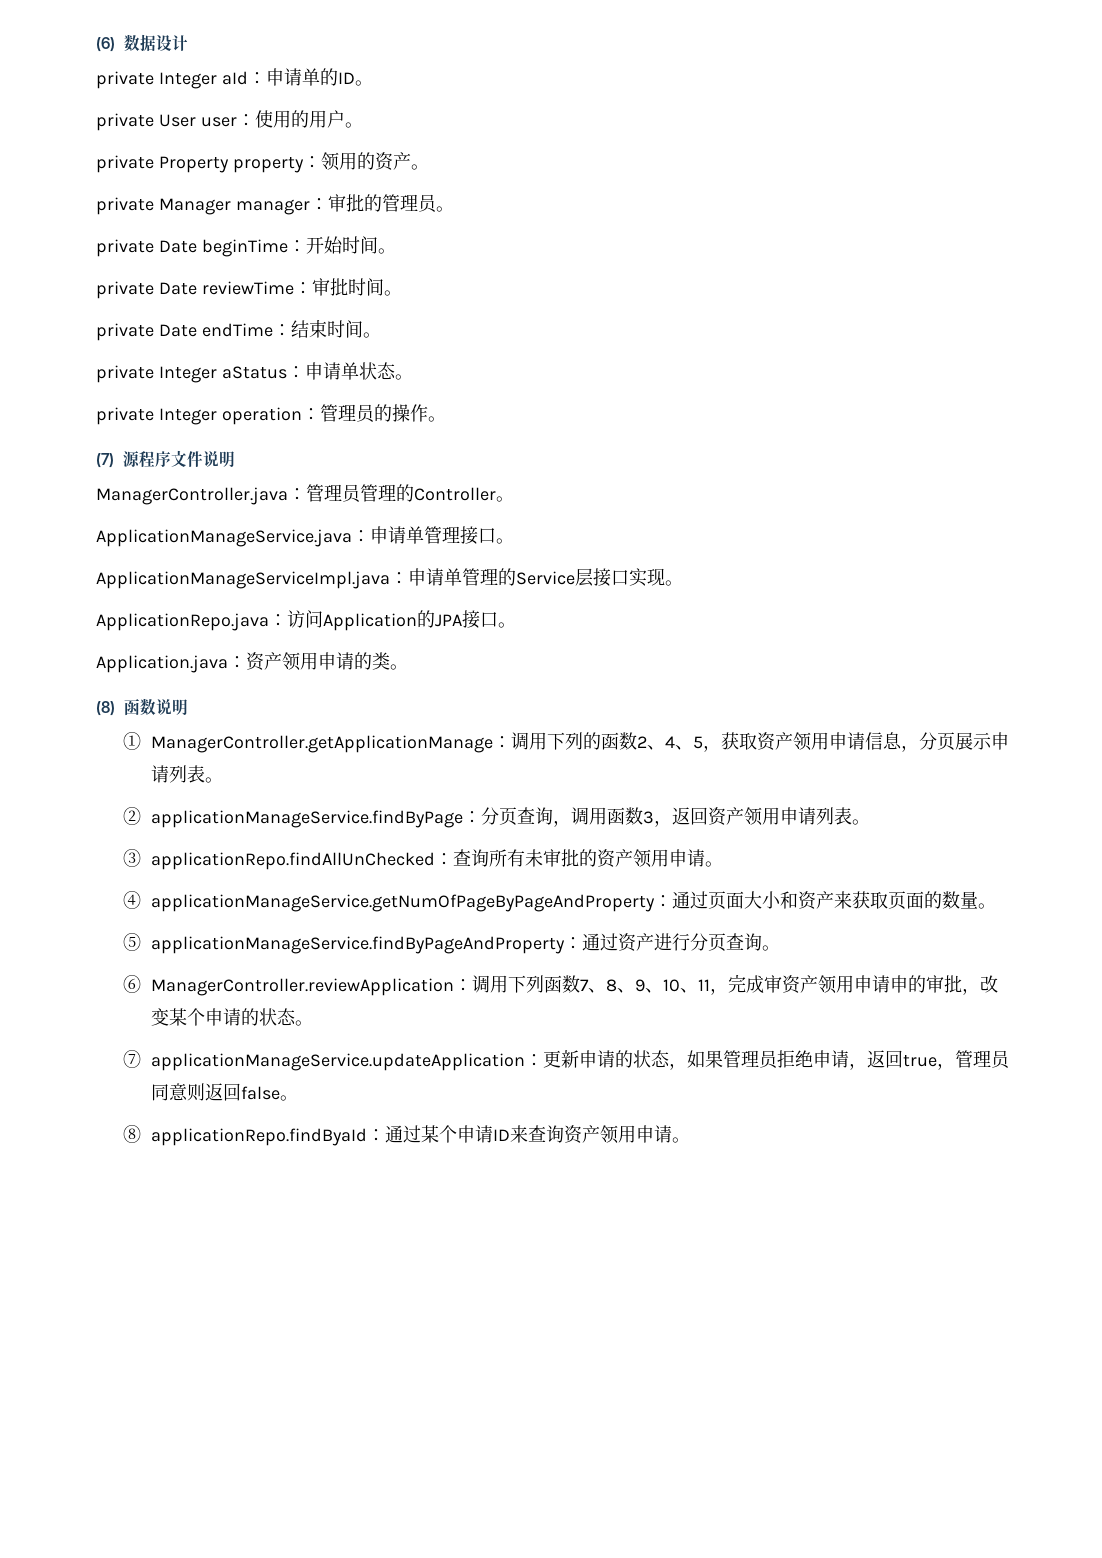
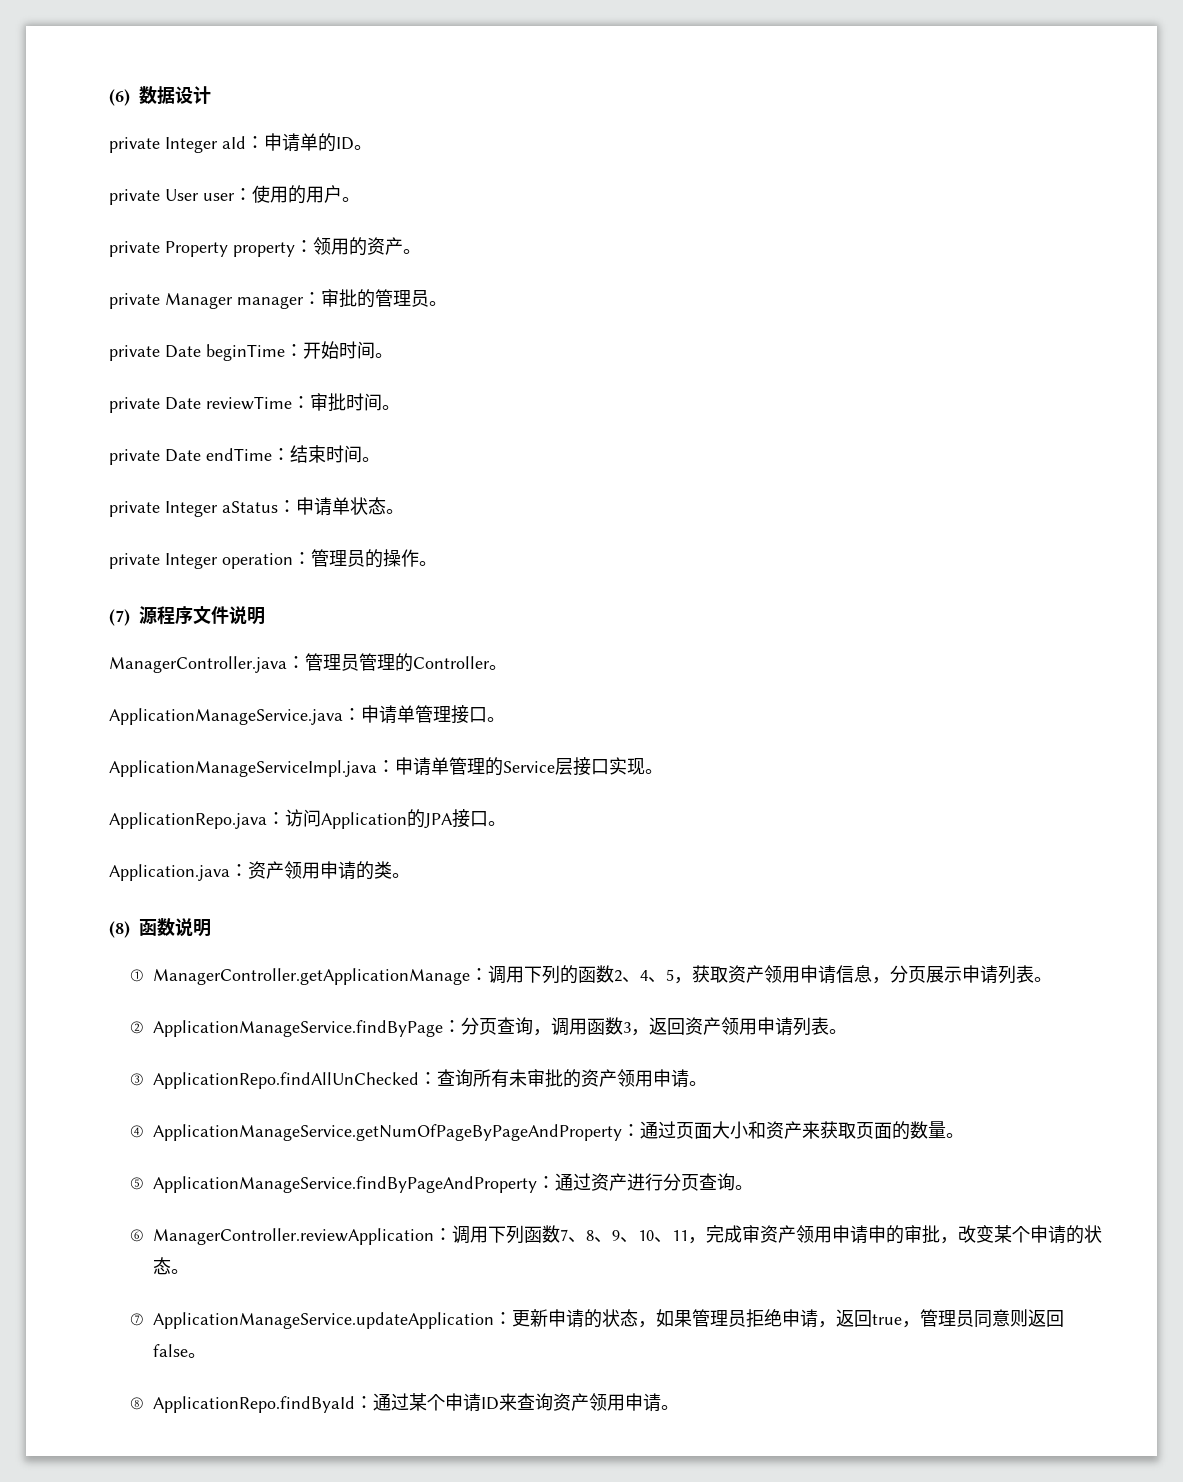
[150,810,463,828] applicationManageService.findByPage -> [152,1020,443,1037] ApplicationManageService.findByPage
[150,852,435,870] applicationRepo.findAllUnChecked -> [152,1072,419,1089] ApplicationRepo.findAllUnChecked
[150,894,655,912] applicationManageService.getNumOfPageByPageAndProperty -> [152,1124,622,1141] ApplicationManageService.getNumOfPageByPageAndProperty
[150,936,565,954] applicationManageService.findByPageAndProperty -> [152,1176,537,1193] ApplicationManageService.findByPageAndProperty
[150,1053,525,1071] applicationManageService.updateApplication -> [152,1312,494,1329] ApplicationManageService.updateApplication
[150,1128,367,1146] applicationRepo.findByaId -> [152,1396,355,1413] ApplicationRepo.findByaId

